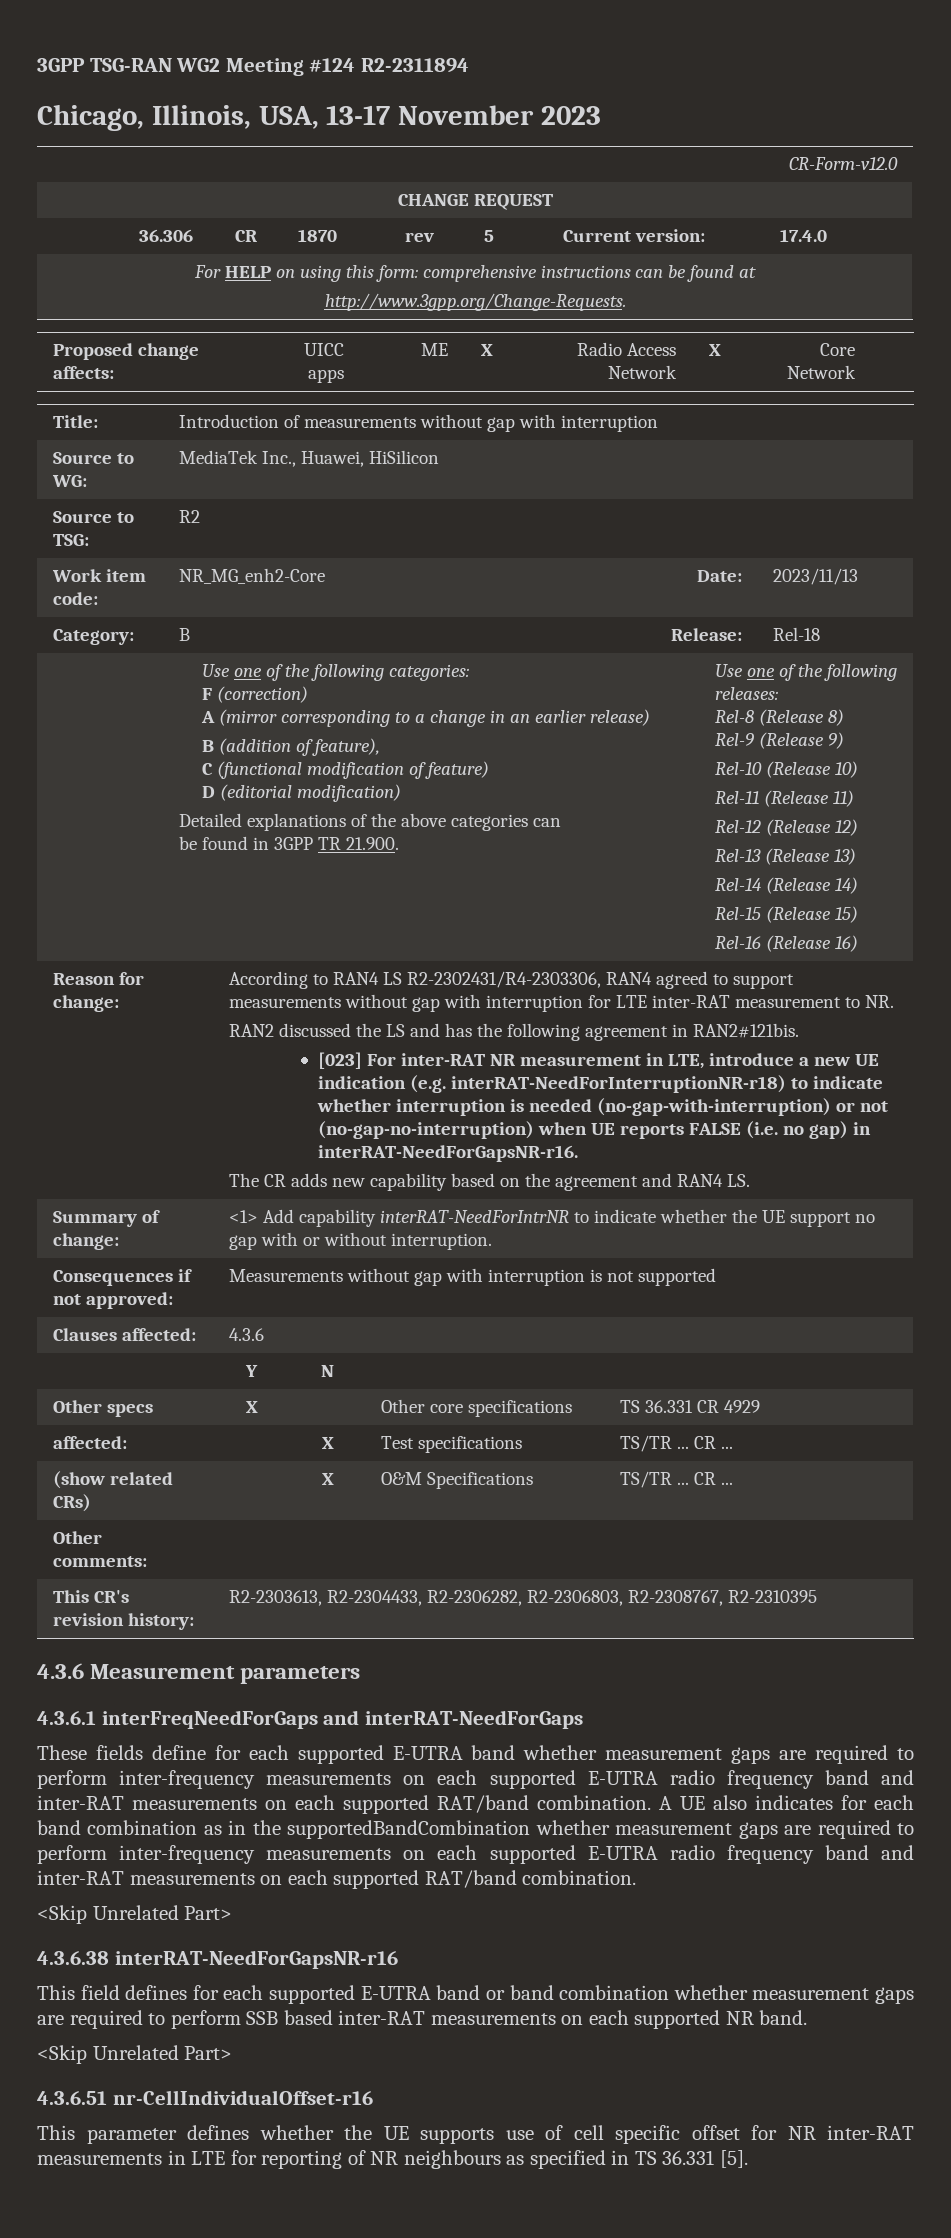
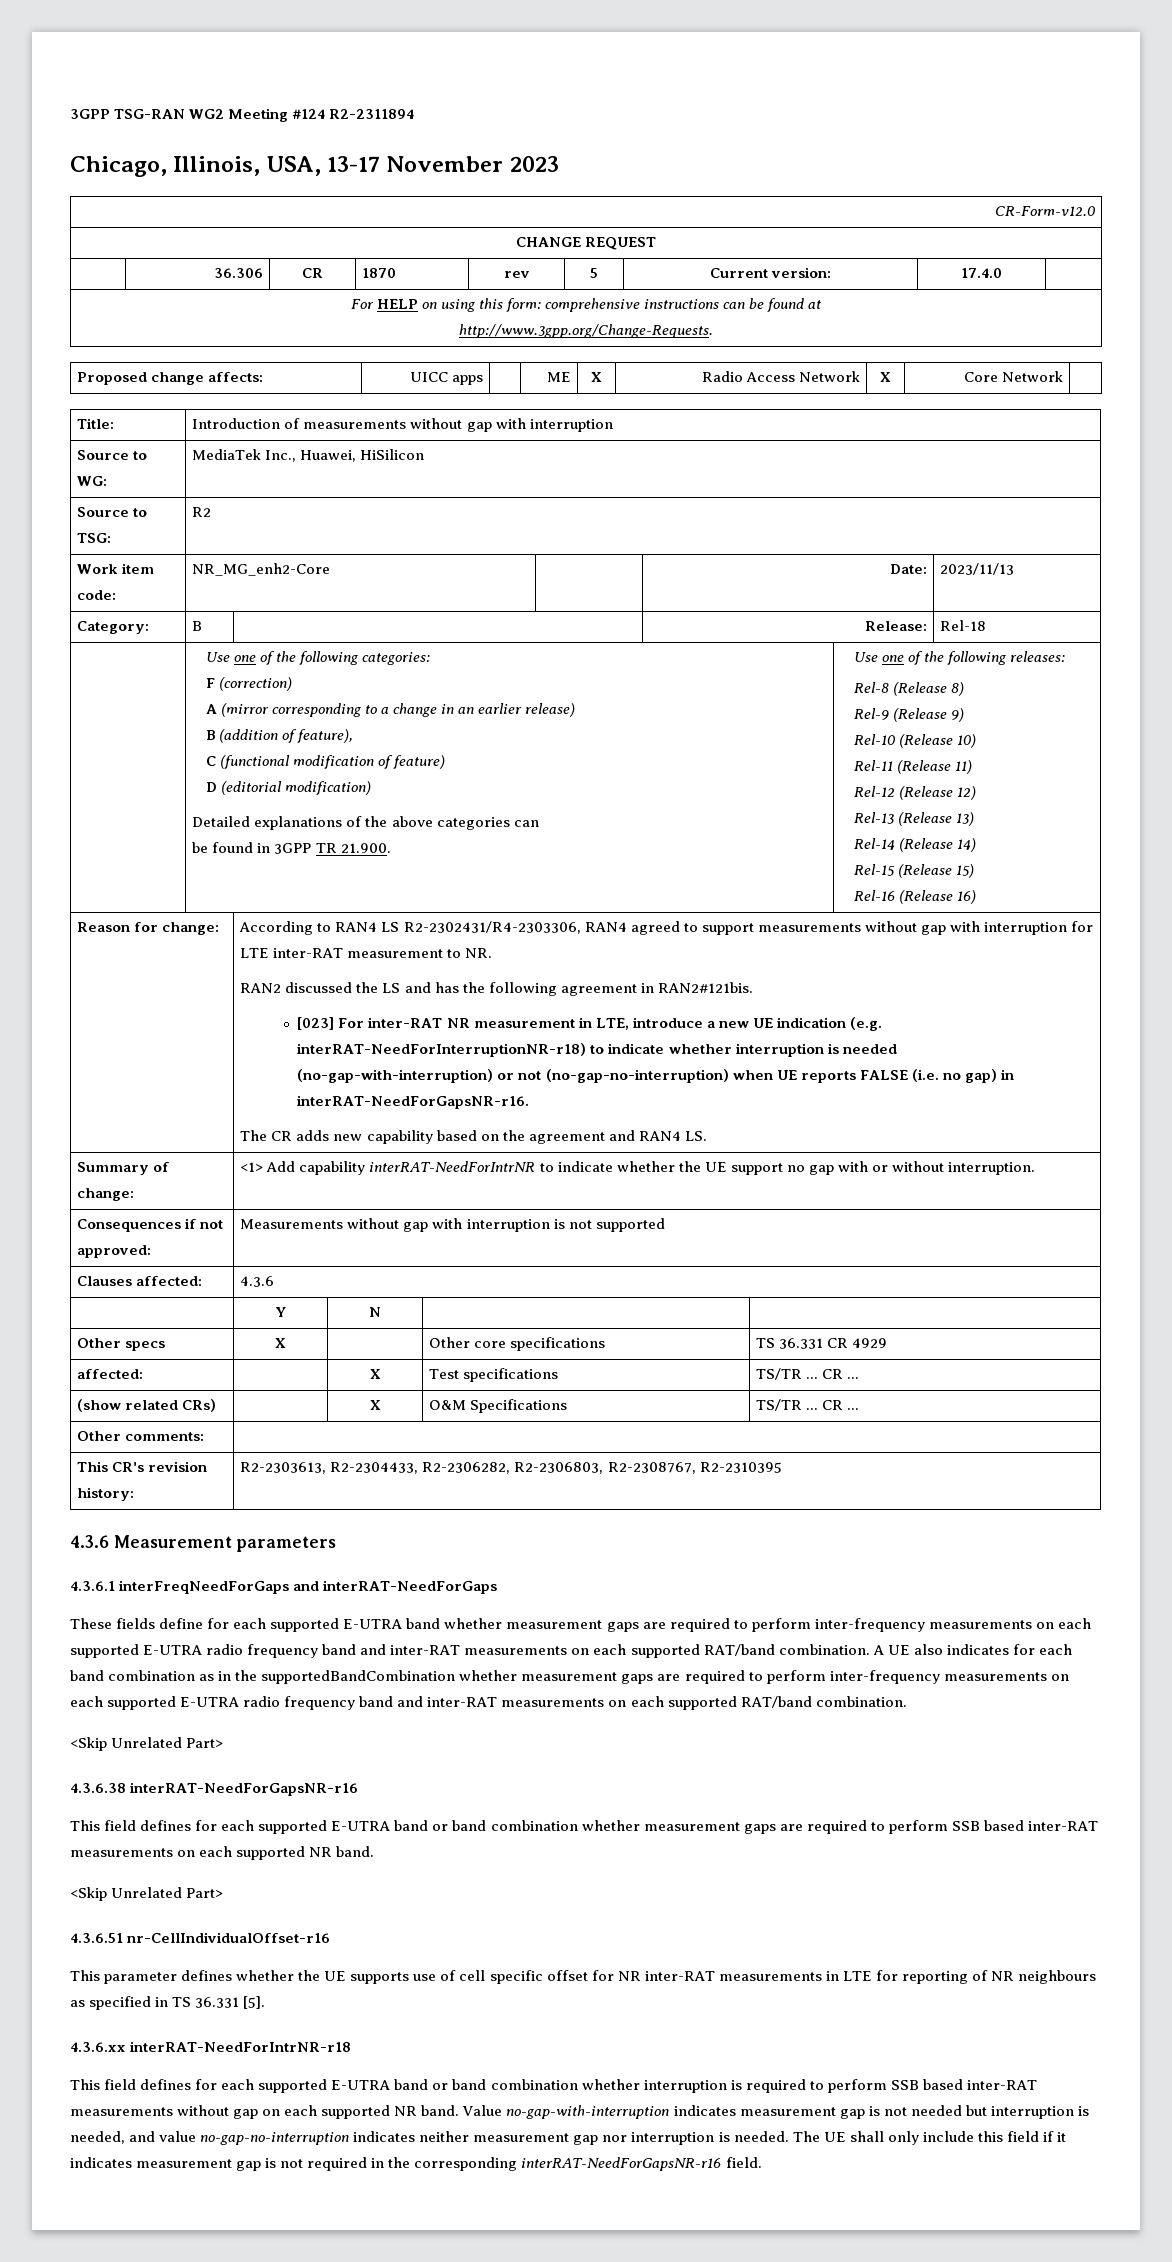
(748, 2159) none -> [70,2041,352,2052] [70,2079,1037,2093] [70,2105,1089,2119] [70,2131,1066,2145] [70,2157,762,2171] // 4.3.6.xx interRAT-NeedForIntrNR-r18 // This field defines for each supported E-UTRA band or band combination whether interruption is required to perform SSB based inter-RAT measurements without gap on each supported NR band. Value no-gap-with-interruption indicates measurement gap is not needed but interruption is needed, and value no-gap-no-interruption indicates neither measurement gap nor interruption is needed. The UE shall only include this field if it indicates measurement gap is not required in the corresponding interRAT-NeedForGapsNR-r16 field.

